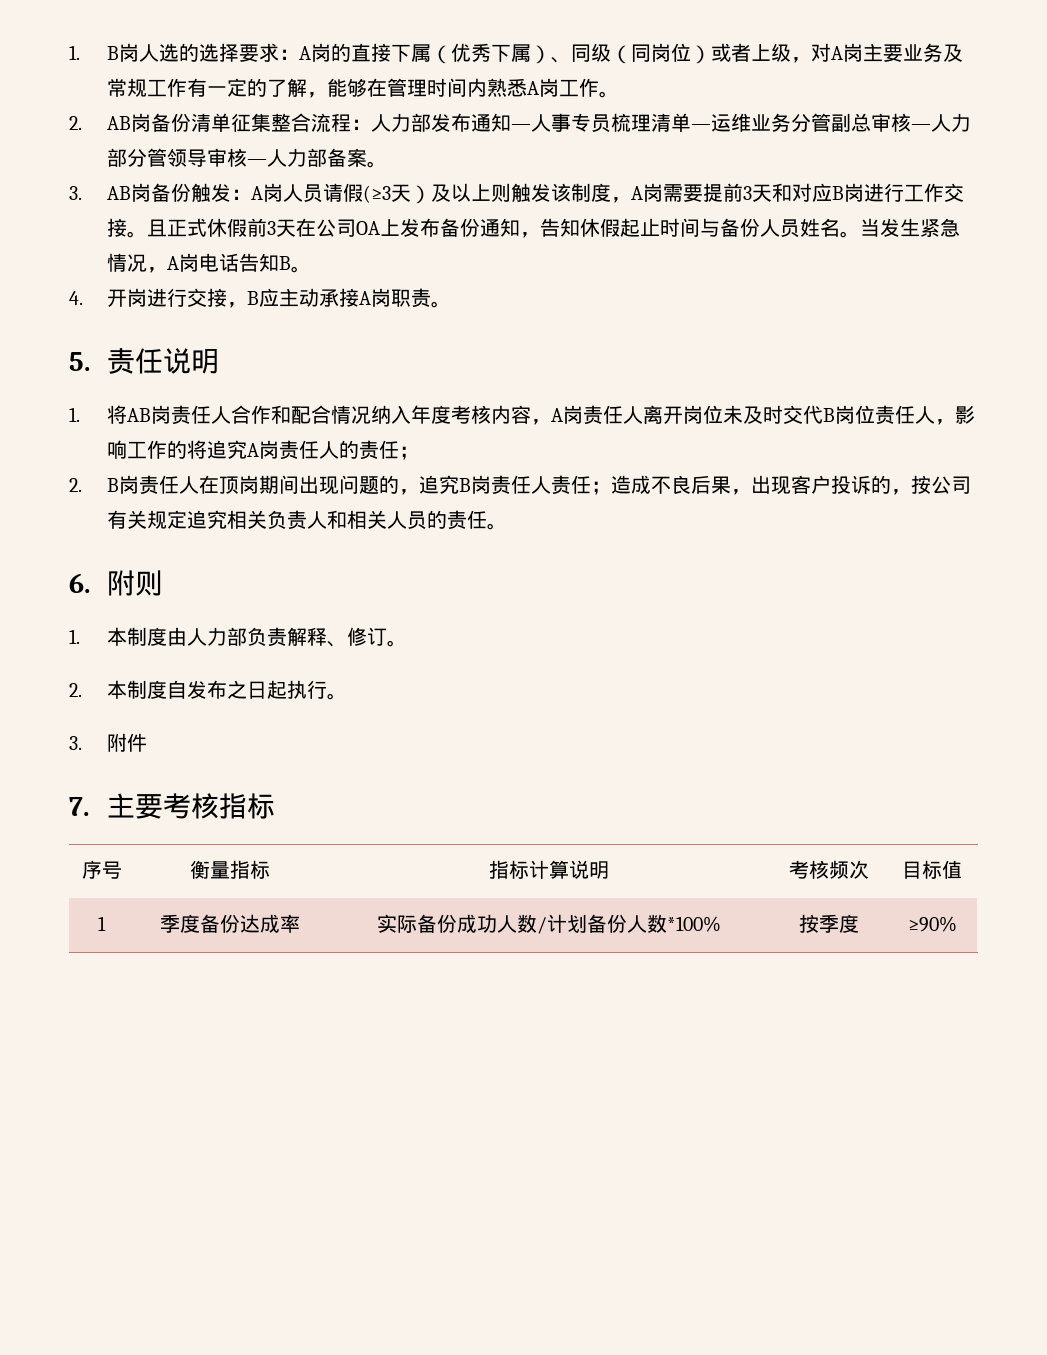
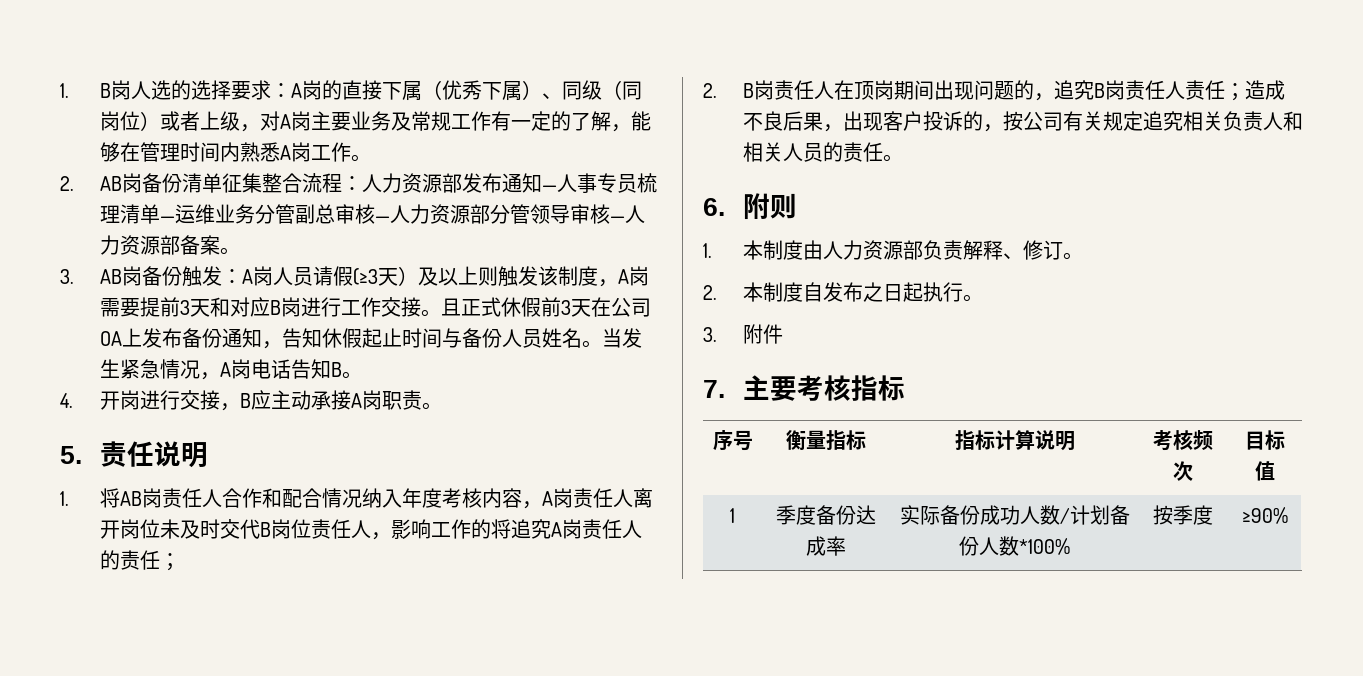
(412, 122) none -> [401,173,442,193] 资源
(972, 122) none -> [429,204,470,224] 资源
(308, 157) none -> [119,235,160,255] 资源
(228, 636) none -> [862,240,903,260] 资源

